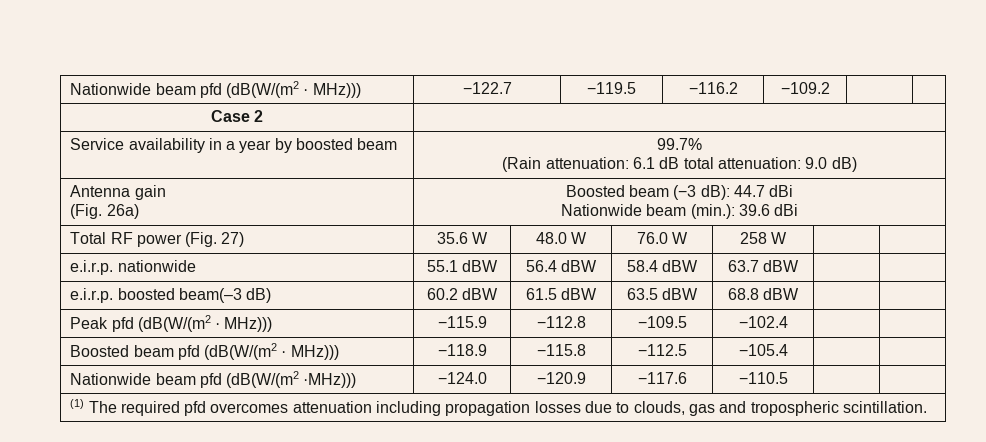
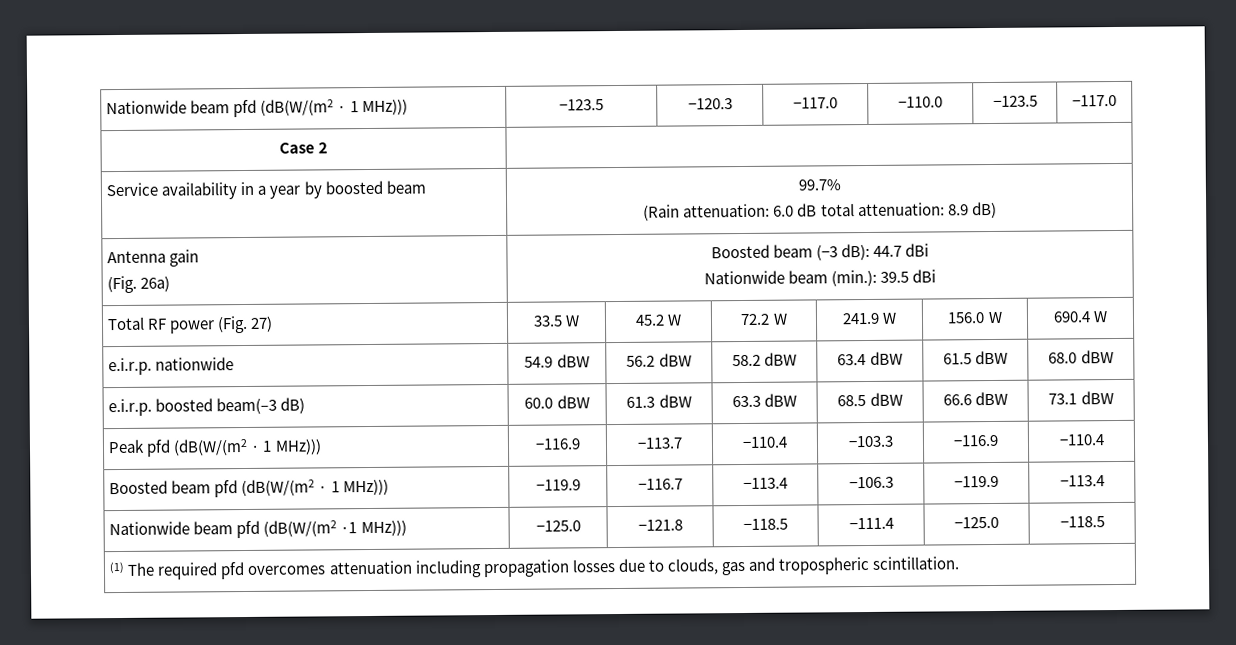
[312,83,361,98] [462,82,512,94] [587,82,636,94] [688,82,738,94] [780,82,830,94] MHz))) | −122.7 | −119.5 | −116.2 | −109.2 | | -> [349,98,408,116] [559,99,604,111] [687,98,733,110] [793,97,838,109] [898,96,943,108] [992,95,1038,107] [1072,94,1117,107] 1 MHz))) | −123.5 | −120.3 | −117.0 | −110.0 | −123.5 | −117.0
[633,157,656,169] 6.1 -> [773,205,795,217] 6.0
[805,157,828,169] 9.0 -> [947,204,969,216] 8.9
[738,204,770,216] 39.6 -> [880,271,910,283] 39.5
[436,232,489,244] [535,232,588,244] [636,232,689,244] [739,232,788,244] 35.6 W | 48.0 W | 76.0 W | 258 W | | -> [532,315,581,327] [634,314,683,326] [740,313,788,326] [841,312,898,325] [947,311,1003,324] [1052,311,1109,323] 33.5 W | 45.2 W | 72.2 W | 241.9 W | 156.0 W | 690.4 W
[426,260,499,272] [525,260,598,272] [626,260,699,272] [727,260,800,272] 55.1 dBW | 56.4 dBW | 58.4 dBW | 63.7 dBW | | -> [524,354,590,368] [626,353,692,367] [731,352,798,367] [837,351,903,366] [942,350,1009,365] [1048,350,1114,364] 54.9 dBW | 56.2 dBW | 58.2 dBW | 63.4 dBW | 61.5 dBW | 68.0 dBW
[426,288,499,300] [525,288,598,300] [626,288,699,300] [727,288,800,300] 60.2 dBW | 61.5 dBW | 63.5 dBW | 68.8 dBW | | -> [524,395,590,409] [626,394,692,408] [731,393,798,408] [837,392,903,407] [942,391,1009,406] [1048,391,1114,405] 60.0 dBW | 61.3 dBW | 63.3 dBW | 68.5 dBW | 66.6 dBW | 73.1 dBW
[224,317,273,332] [437,316,487,328] [536,316,586,328] [637,316,687,328] [738,316,788,328] MHz))) | −115.9 | −112.8 | −109.5 | −102.4 | | -> [262,438,322,455] [534,438,581,450] [636,437,683,449] [742,436,788,449] [847,435,894,448] [953,434,999,447] [1058,434,1104,446] 1 MHz))) | −116.9 | −113.7 | −110.4 | −103.3 | −116.9 | −110.4
[290,345,339,360] [437,344,487,356] [536,344,586,356] [637,344,687,356] [738,344,788,356] [70,371,357,388] [437,372,487,384] [536,372,586,384] [637,372,687,384] [738,372,788,384] MHz))) | −118.9 | −115.8 | −112.5 | −105.4 | | // Nationwide beam pfd (dB(W/(m2 ·MHz))) | −124.0 | −120.9 | −117.6 | −110.5 | | -> [330,478,389,496] [535,479,581,491] [637,478,683,490] [743,477,788,489] [848,476,894,489] [954,475,999,488] [1059,475,1105,487] [109,519,407,539] [535,520,581,532] [637,519,683,531] [743,518,788,530] [848,517,894,530] [954,516,999,529] [1059,516,1105,528] 1 MHz))) | −119.9 | −116.7 | −113.4 | −106.3 | −119.9 | −113.4 // Nationwide beam pfd (dB(W/(m2 ·1 MHz))) | −125.0 | −121.8 | −118.5 | −111.4 | −125.0 | −118.5

